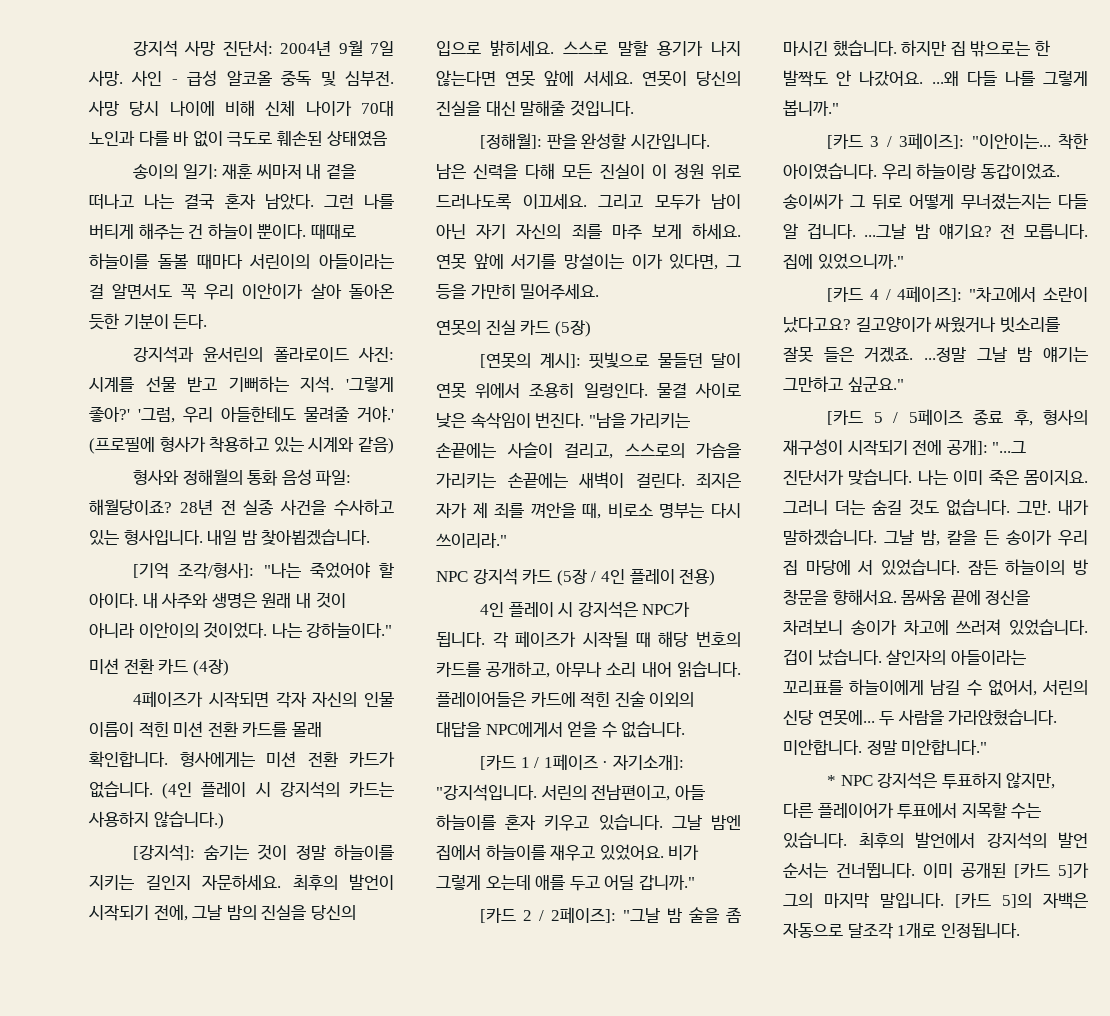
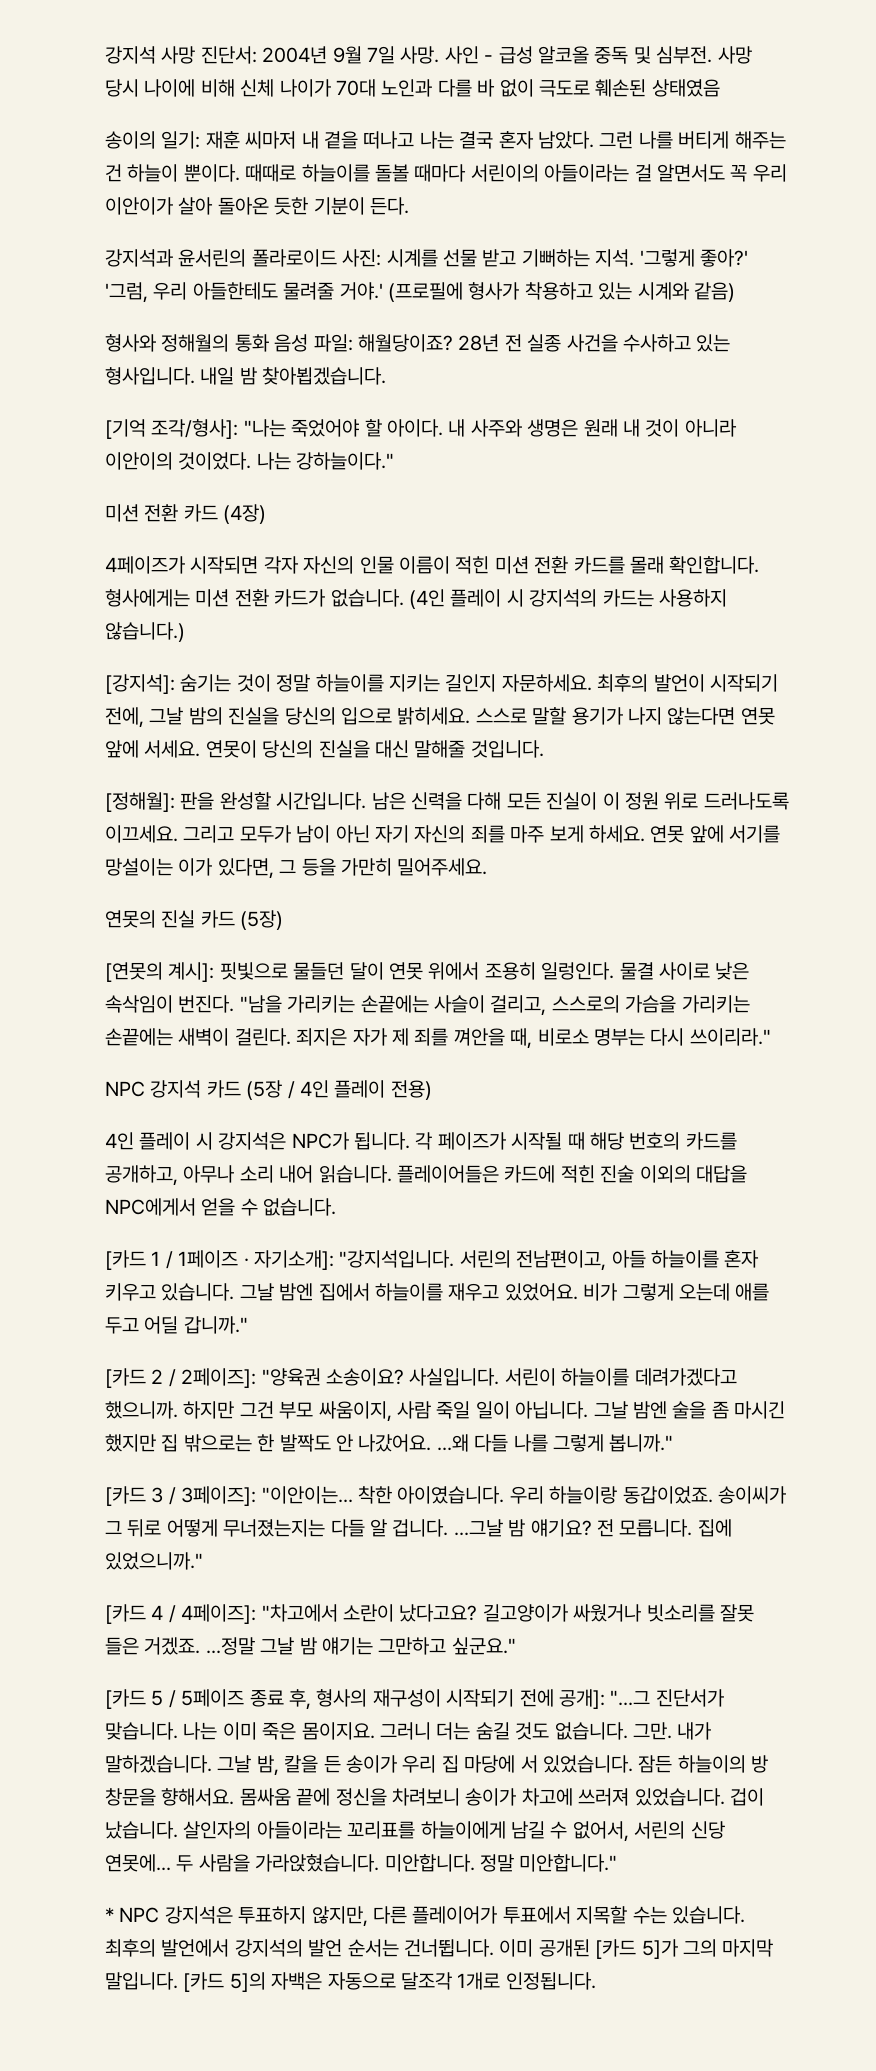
[622,908,682,923] "그날 밤 -> [261,1368,737,1386] [105,1401,667,1422] "양육권 소송이요? 사실입니다. 서린이 하늘이를 데려가겠다고 했으니까. 하지만 그건 부모 싸움이지, 사람 죽일 일이 아닙니다. 그날 밤엔
[832,40,947,57] 했습니다. 하지만 -> [105,1434,156,1452] 했지만

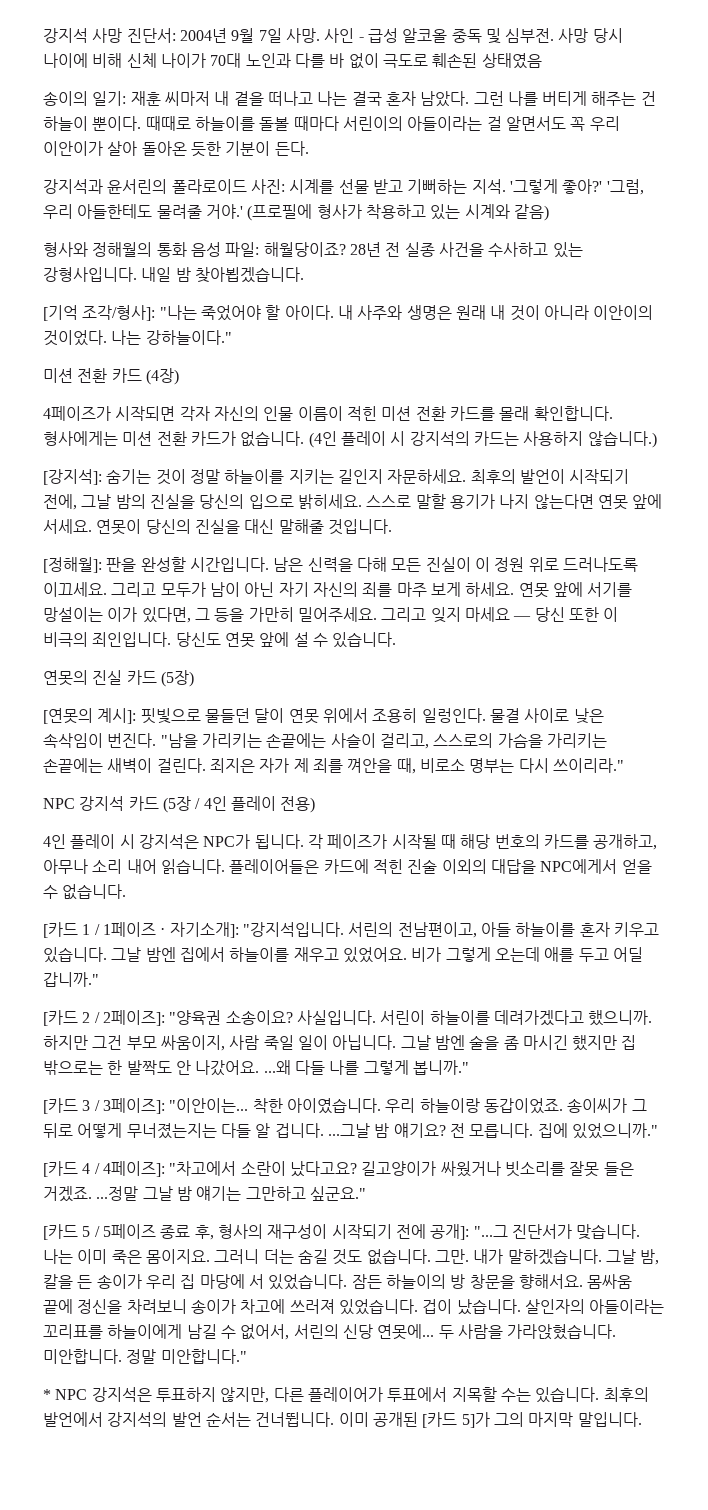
[105,367,195,385] 형사입니다. -> [43,267,137,282] 강형사입니다.
(488, 867) none -> [381,607,619,623] [43,632,397,648] 그리고 잊지 마세요 — 당신 또한 이 비극의 죄인입니다. 당신도 연못 앞에 설 수 있습니다.
[183,1972,596,1992] [카드 5]의 자백은 자동으로 달조각 1개로 인정됩니다. -> (642, 1419) none

